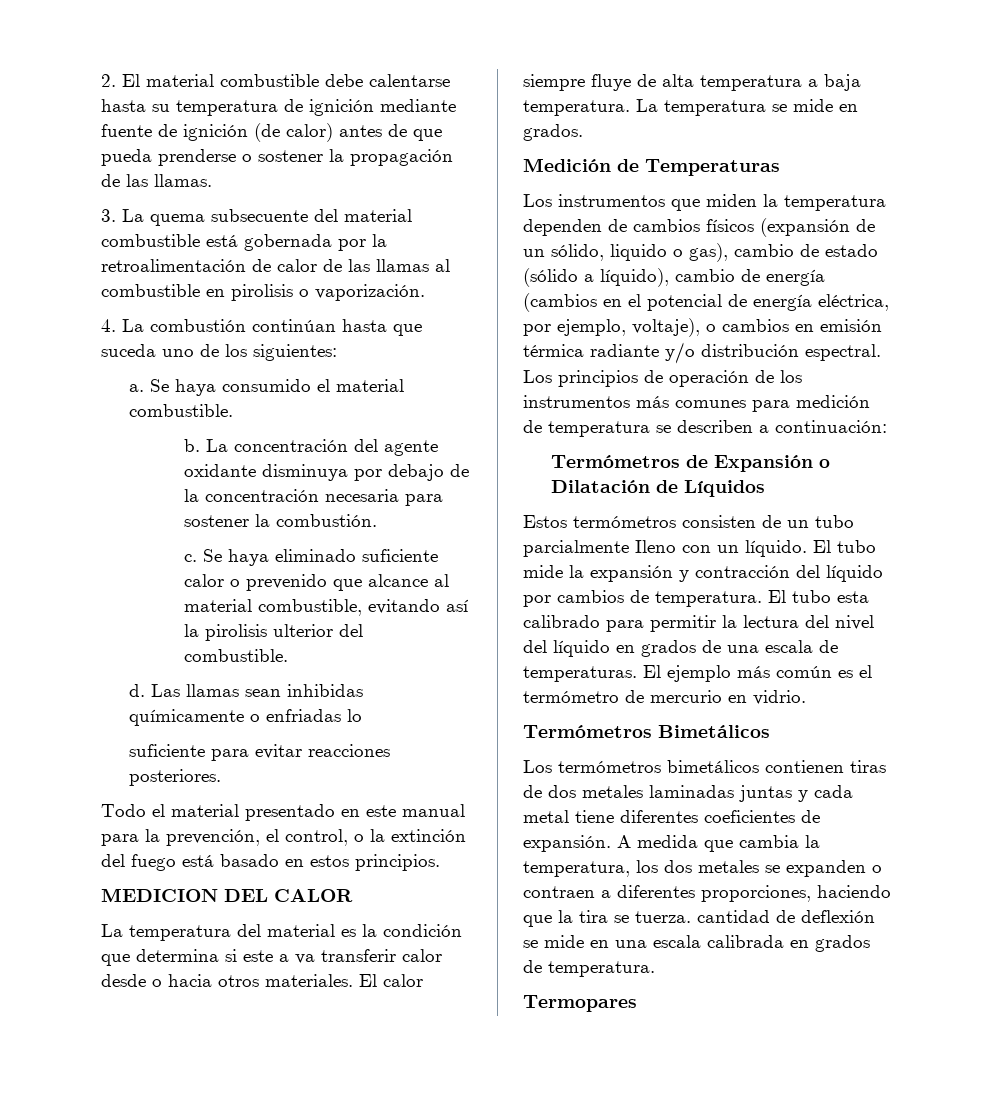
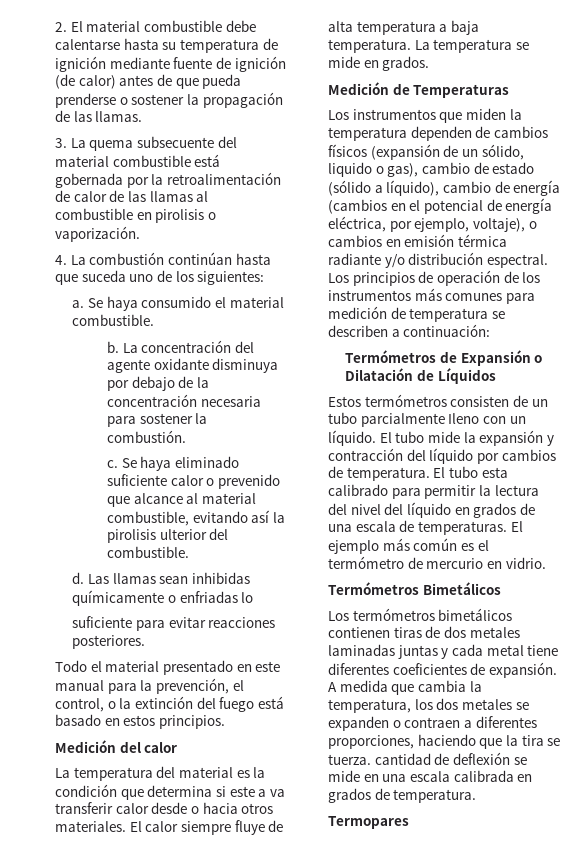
[101,888,353,902] MEDICION DEL CALOR -> [55,740,178,753] Medición del calor

